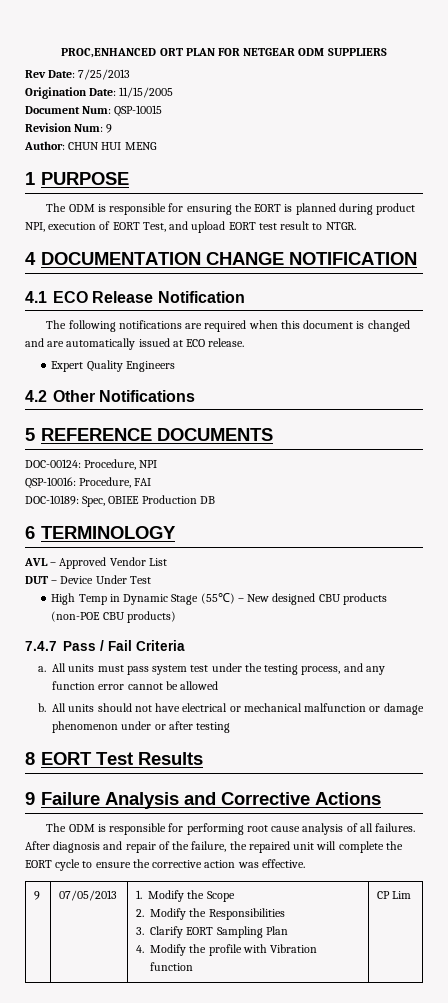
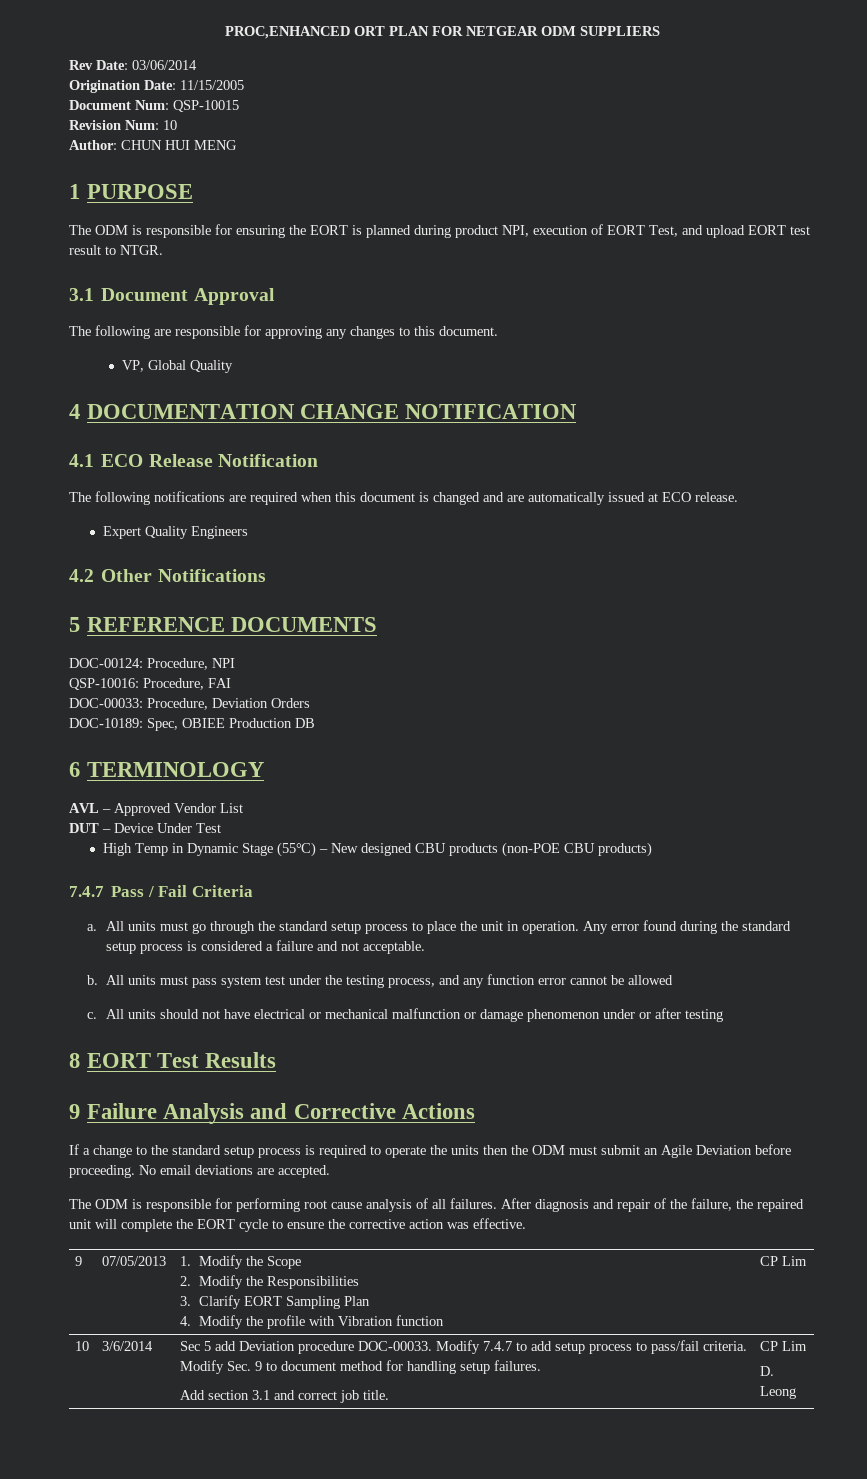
[78,69,131,80] 7/25/2013 -> [132,60,197,70] 03/06/2014
[106,124,113,133] 9 -> [163,120,177,130] 10
(356, 226) none -> [69,288,275,305] [69,325,498,339] [121,360,233,373] // 3.1 Document Approval // The following are responsible for approving any changes to this document. // VP, Global Quality
(152, 482) none -> [69,698,310,710] // DOC-00033: Procedure, Deviation Orders
(124, 668) none -> [191,920,791,934] [105,940,425,954] [87,975,188,985] go through the standard setup process to place the unit in operation. Any error found during the standard setup process is considered a failure and not acceptable. // b. All units must
[38,703,47,712] b. -> [87,1012,98,1019] c.
(381, 798) none -> [69,1144,791,1158] [69,1165,330,1178] // If a change to the standard setup process is required to operate the units then the ODM must submit an Agile Deviation before proceeding. No email deviations are accepted.
(412, 895) none -> [75,1341,90,1351] [102,1341,154,1351] [180,1340,748,1354] [180,1360,542,1374] [180,1390,390,1403] [760,1341,808,1351] [760,1366,775,1376] [760,1386,797,1399] // 10 | 3/6/2014 | Sec 5 add Deviation procedure DOC-00033. Modify 7.4.7 to add setup process to pass/fail criteria. Modify Sec. 9 to document method for handling setup failures. // Add section 3.1 and correct job title. | CP Lim // D. Leong

